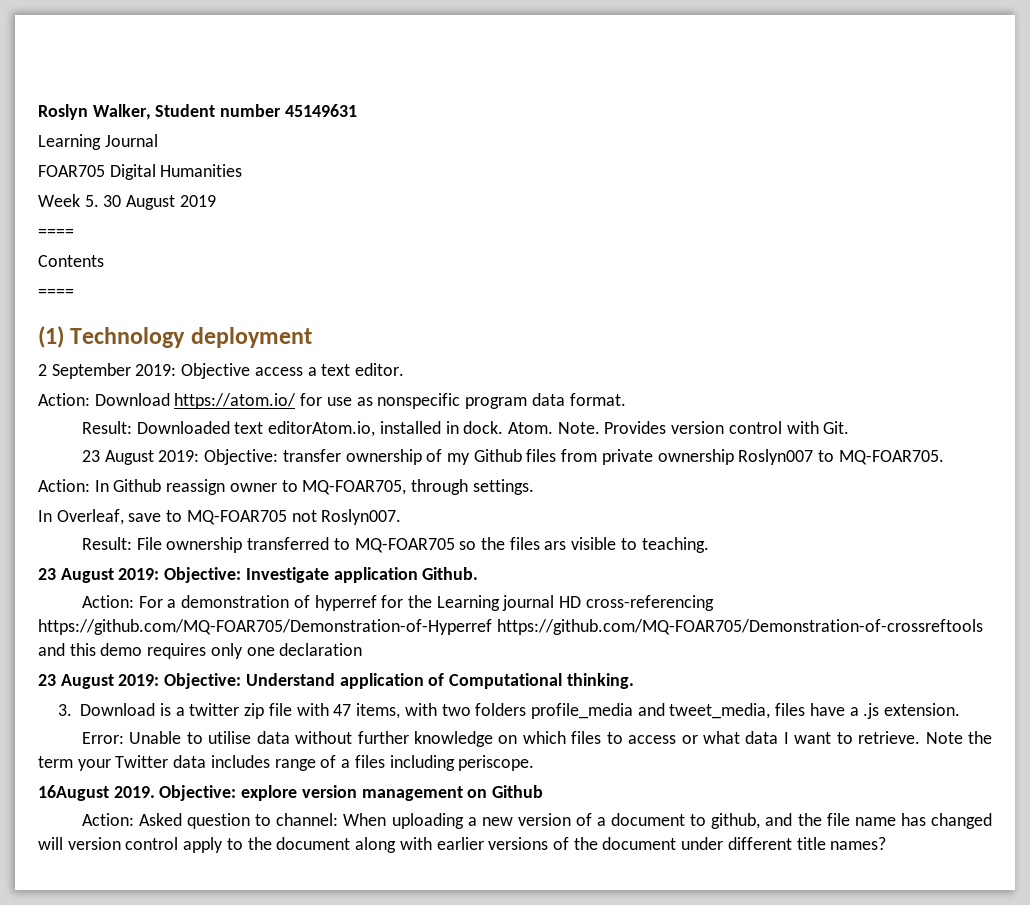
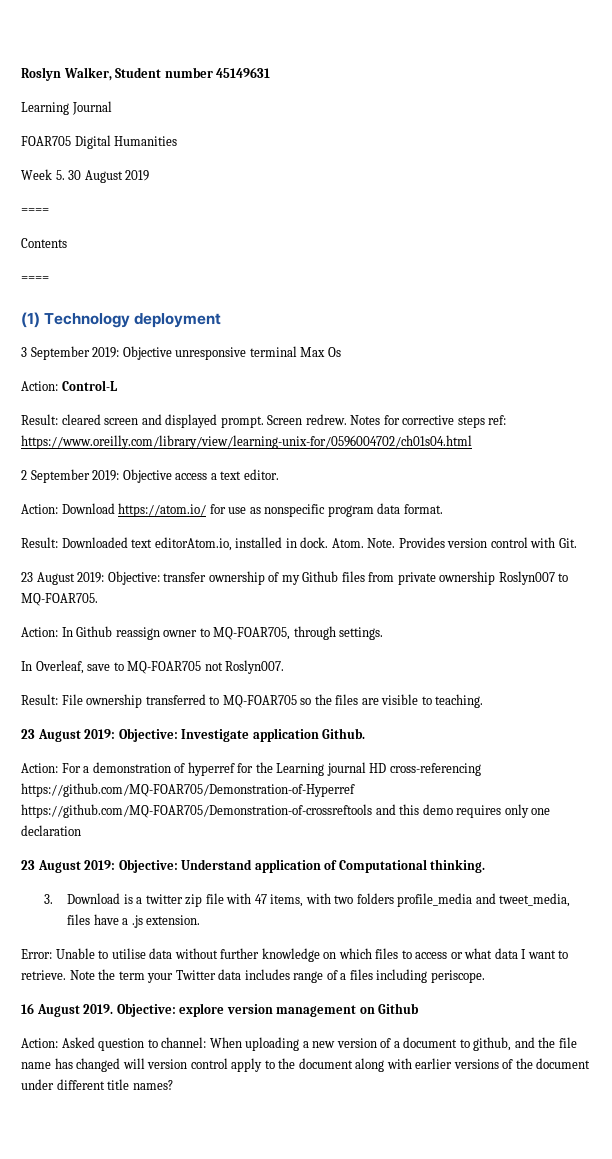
(312, 337) none -> [21,346,341,360] [21,380,117,391] [21,414,507,428] [21,435,472,449] // 3 September 2019: Objective unresponsive terminal Max Os // Action: Control-L // Result: cleared screen and displayed prompt. Screen redrew. Notes for corrective steps ref: https://www.oreilly.com/library/view/learning-unix-for/0596004702/ch01s04.html
[544,541,567,550] ars -> [361,698,379,705] are
[38,785,109,801] 16August -> [21,1003,80,1017] 16 August

